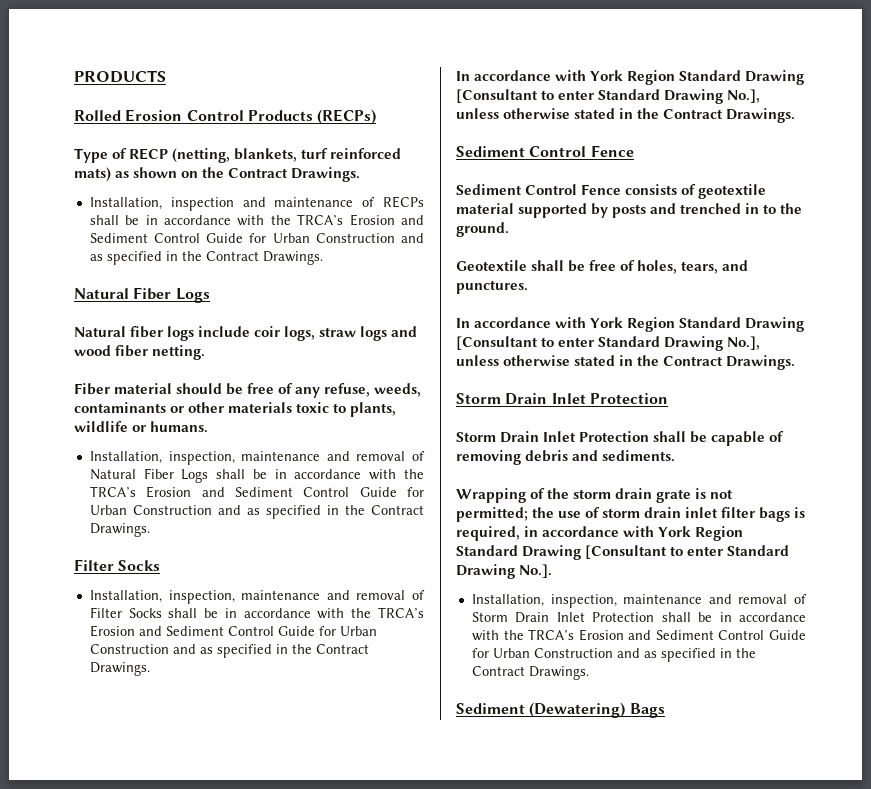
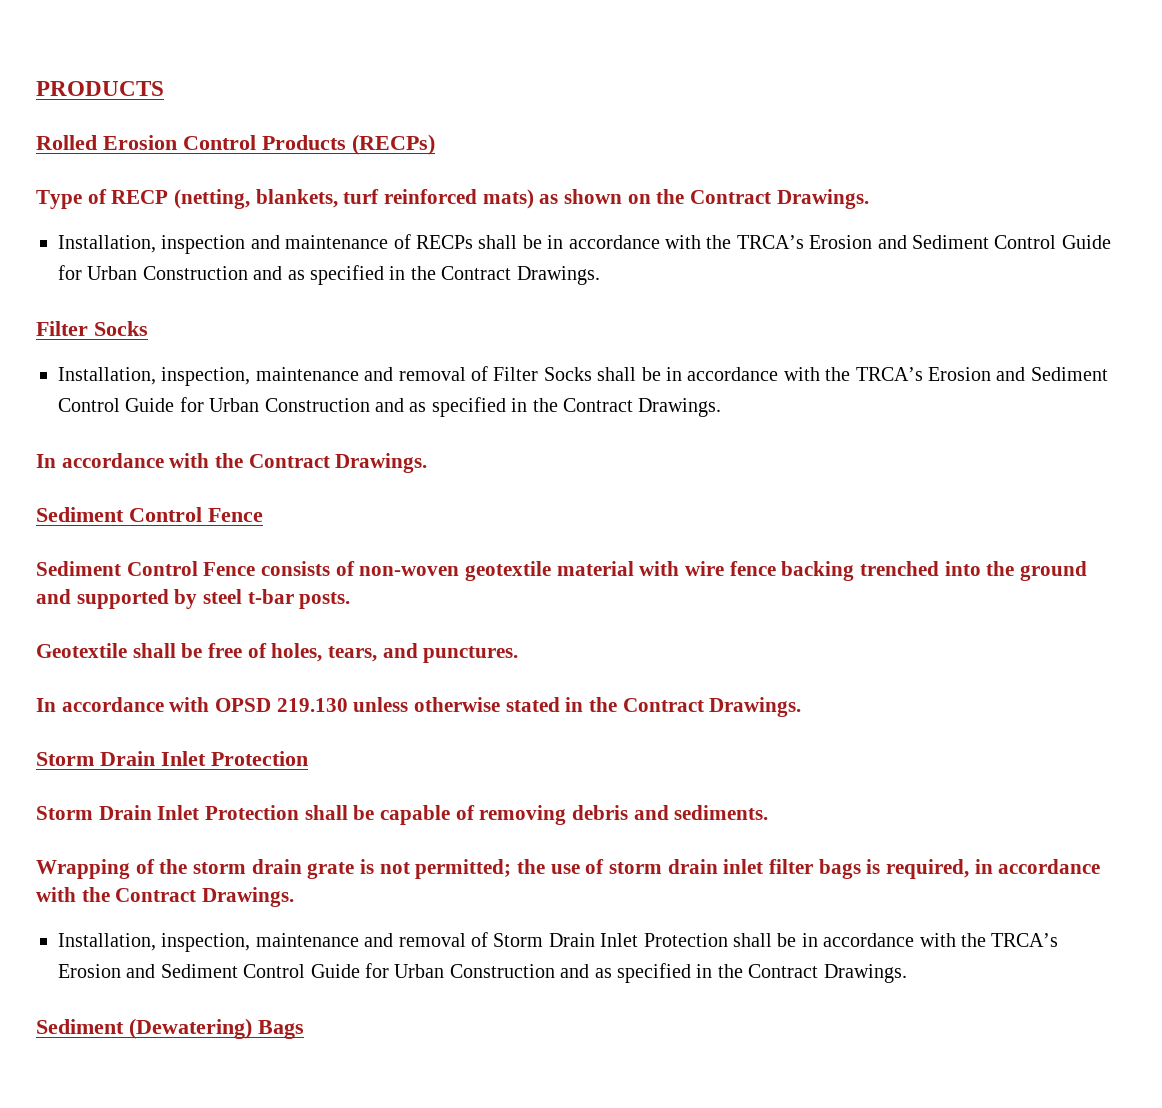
[74,287,210,303] [74,326,418,341] [74,345,206,360] [74,383,422,398] [74,402,397,417] [74,421,209,433] [89,451,426,465] [89,468,424,483] [89,486,424,498] [89,505,425,519] [89,523,150,537] // Natural Fiber Logs // Natural fiber logs include coir logs, straw logs and wood fiber netting. // Fiber material should be free of any refuse, weeds, contaminants or other materials toxic to plants, wildlife or humans. // Installation, inspection, maintenance and removal of Natural Fiber Logs shall be in accordance with the TRCA’s Erosion and Sediment Control Guide for Urban Construction and as specified in the Contract Drawings. -> (600, 275) none
[590,70,805,85] [456,89,761,104] [456,108,634,119] York Region Standard Drawing [Consultant to enter Standard Drawing No.], unless otherwise stated in -> (210, 460) none
(697, 189) none -> [359,566,460,576] non-woven
[518,203,803,218] [456,222,509,237] supported by posts and trenched in to the ground. -> [639,561,1088,581] [36,589,351,609] with wire fence backing trenched into the ground and supported by steel t-bar posts.
[590,317,805,332] [456,336,761,351] York Region Standard Drawing [Consultant to enter Standard Drawing No.], -> [215,698,348,712] OPSD 219.130
[658,526,744,541] [456,545,790,560] [456,564,553,579] York Region Standard Drawing [Consultant to enter Standard Drawing No.]. -> [81,887,295,907] the Contract Drawings.

